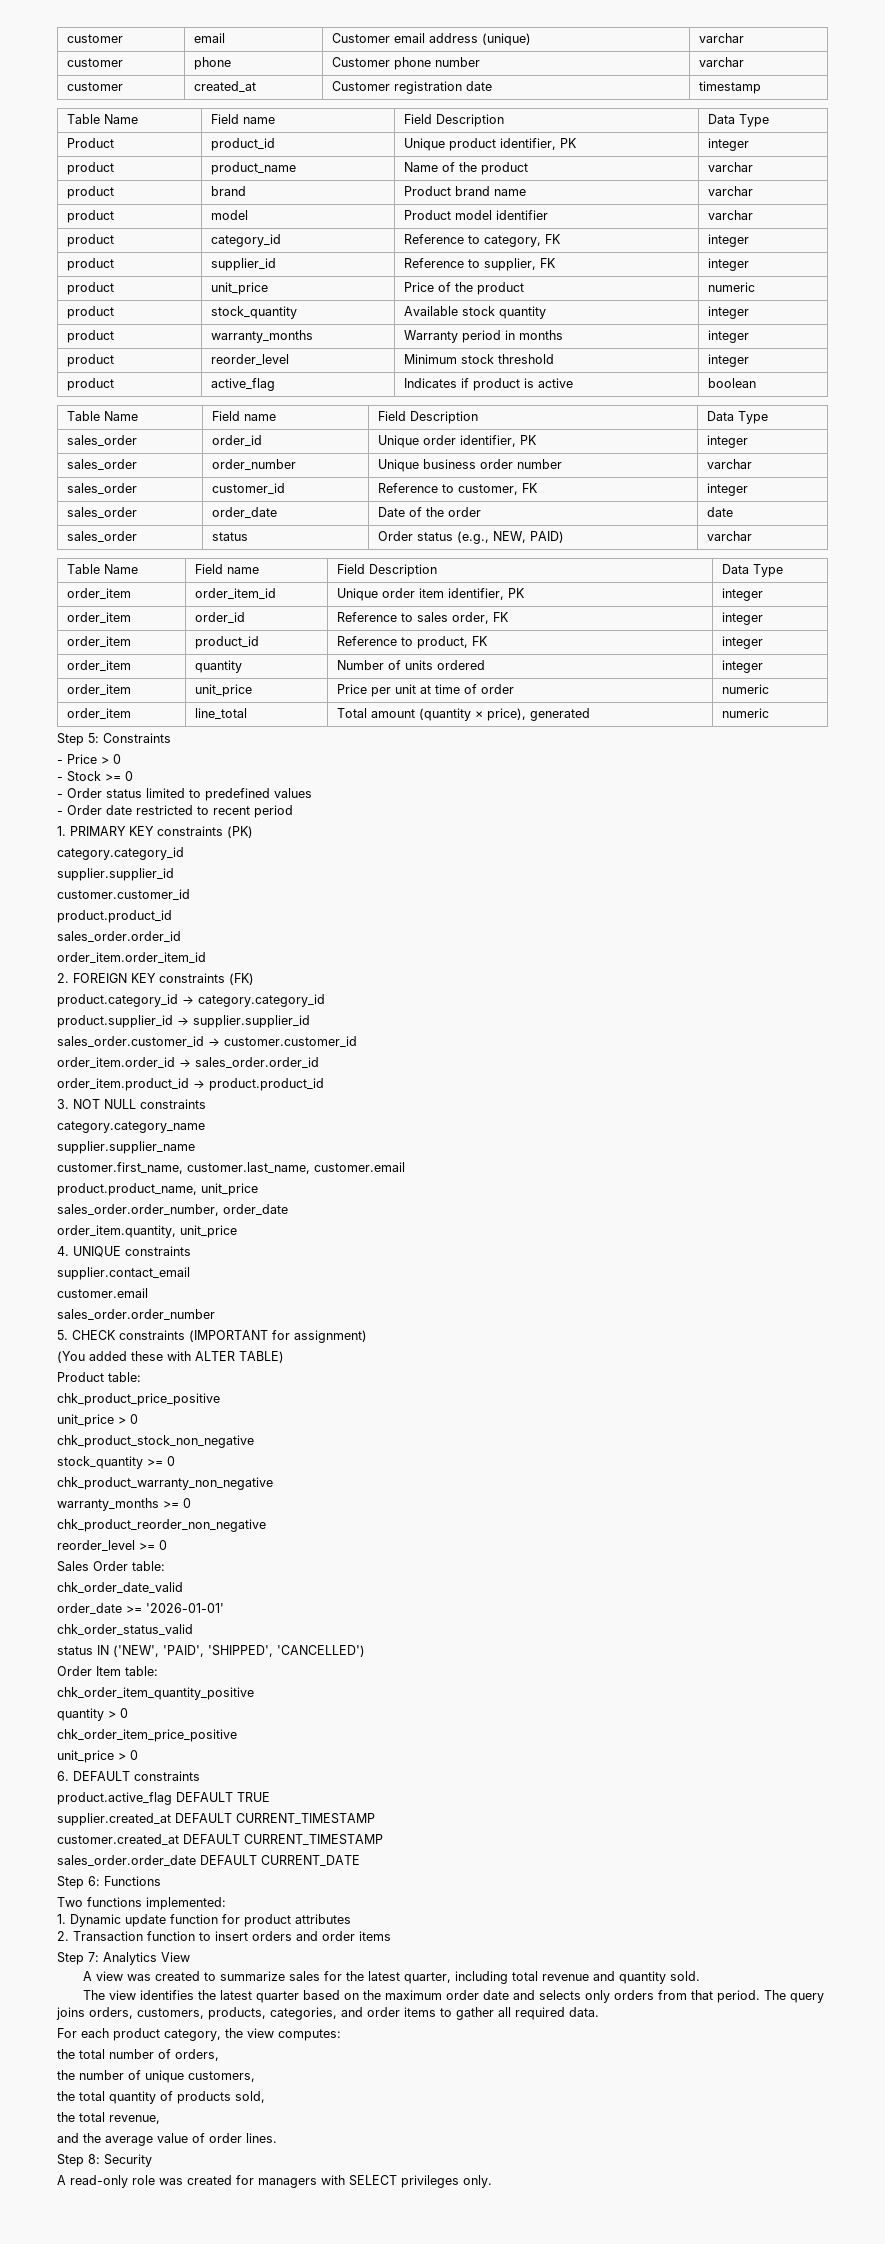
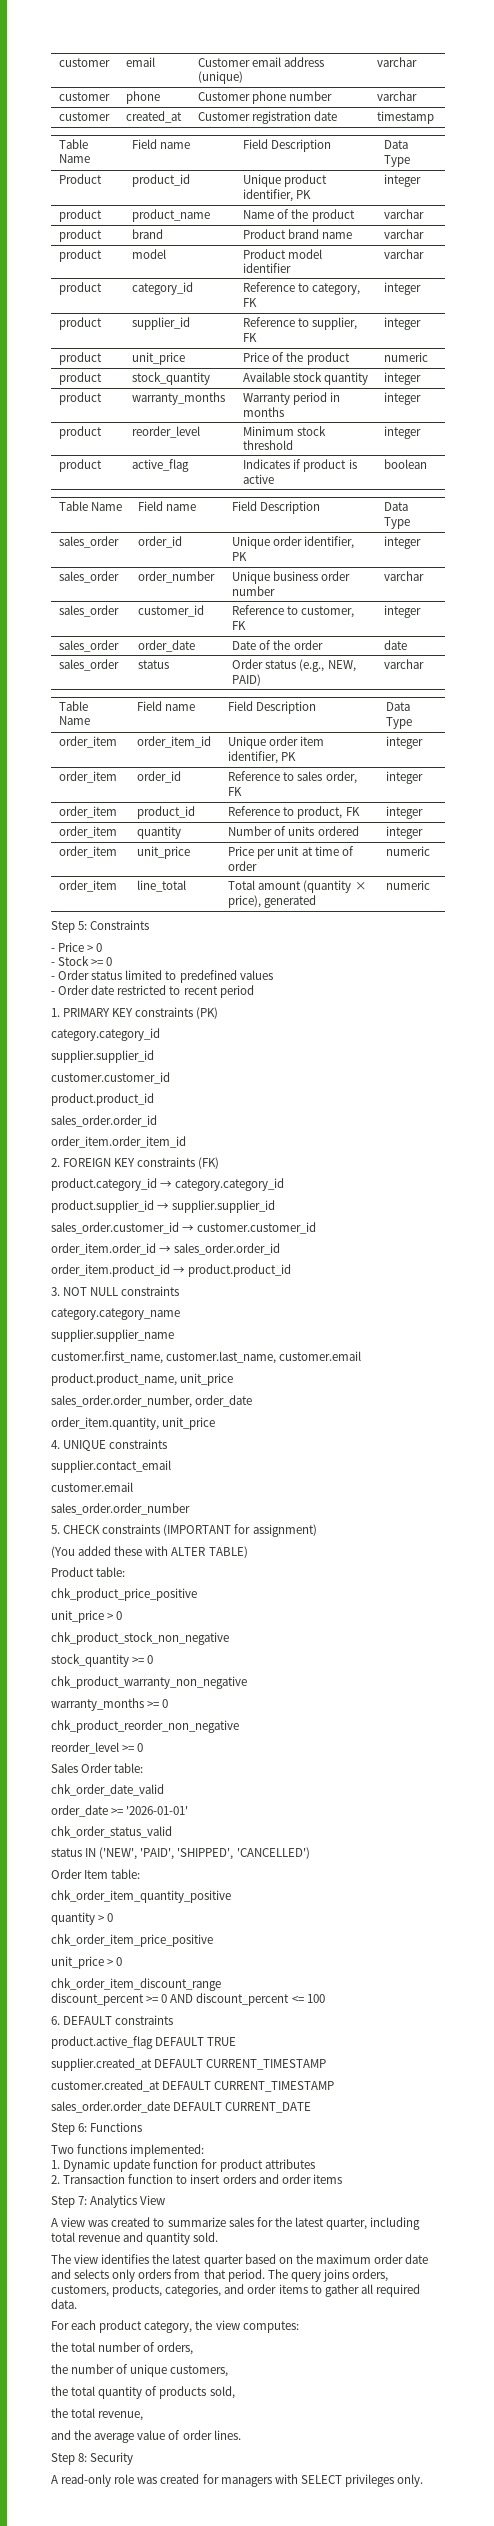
(138, 1755) none -> [51,1978,221,1991] [51,1993,325,2006] // chk_order_item_discount_range // discount_percent >= 0 AND discount_percent <= 100

